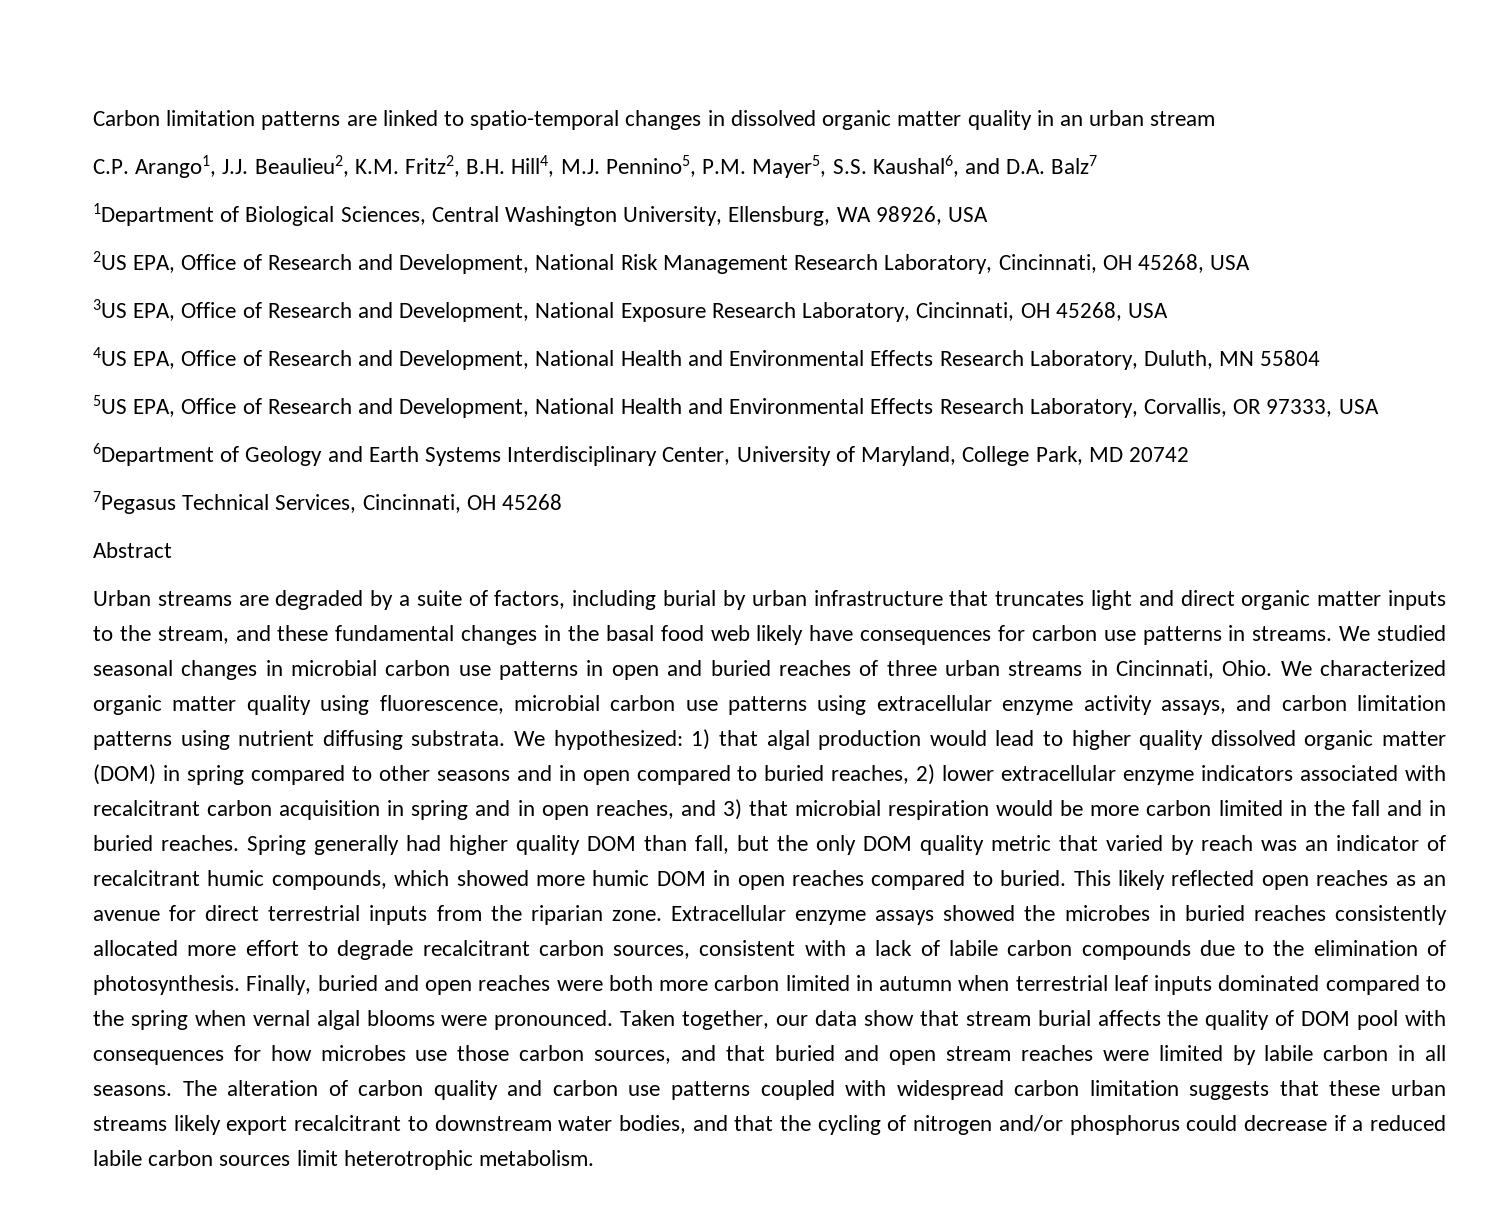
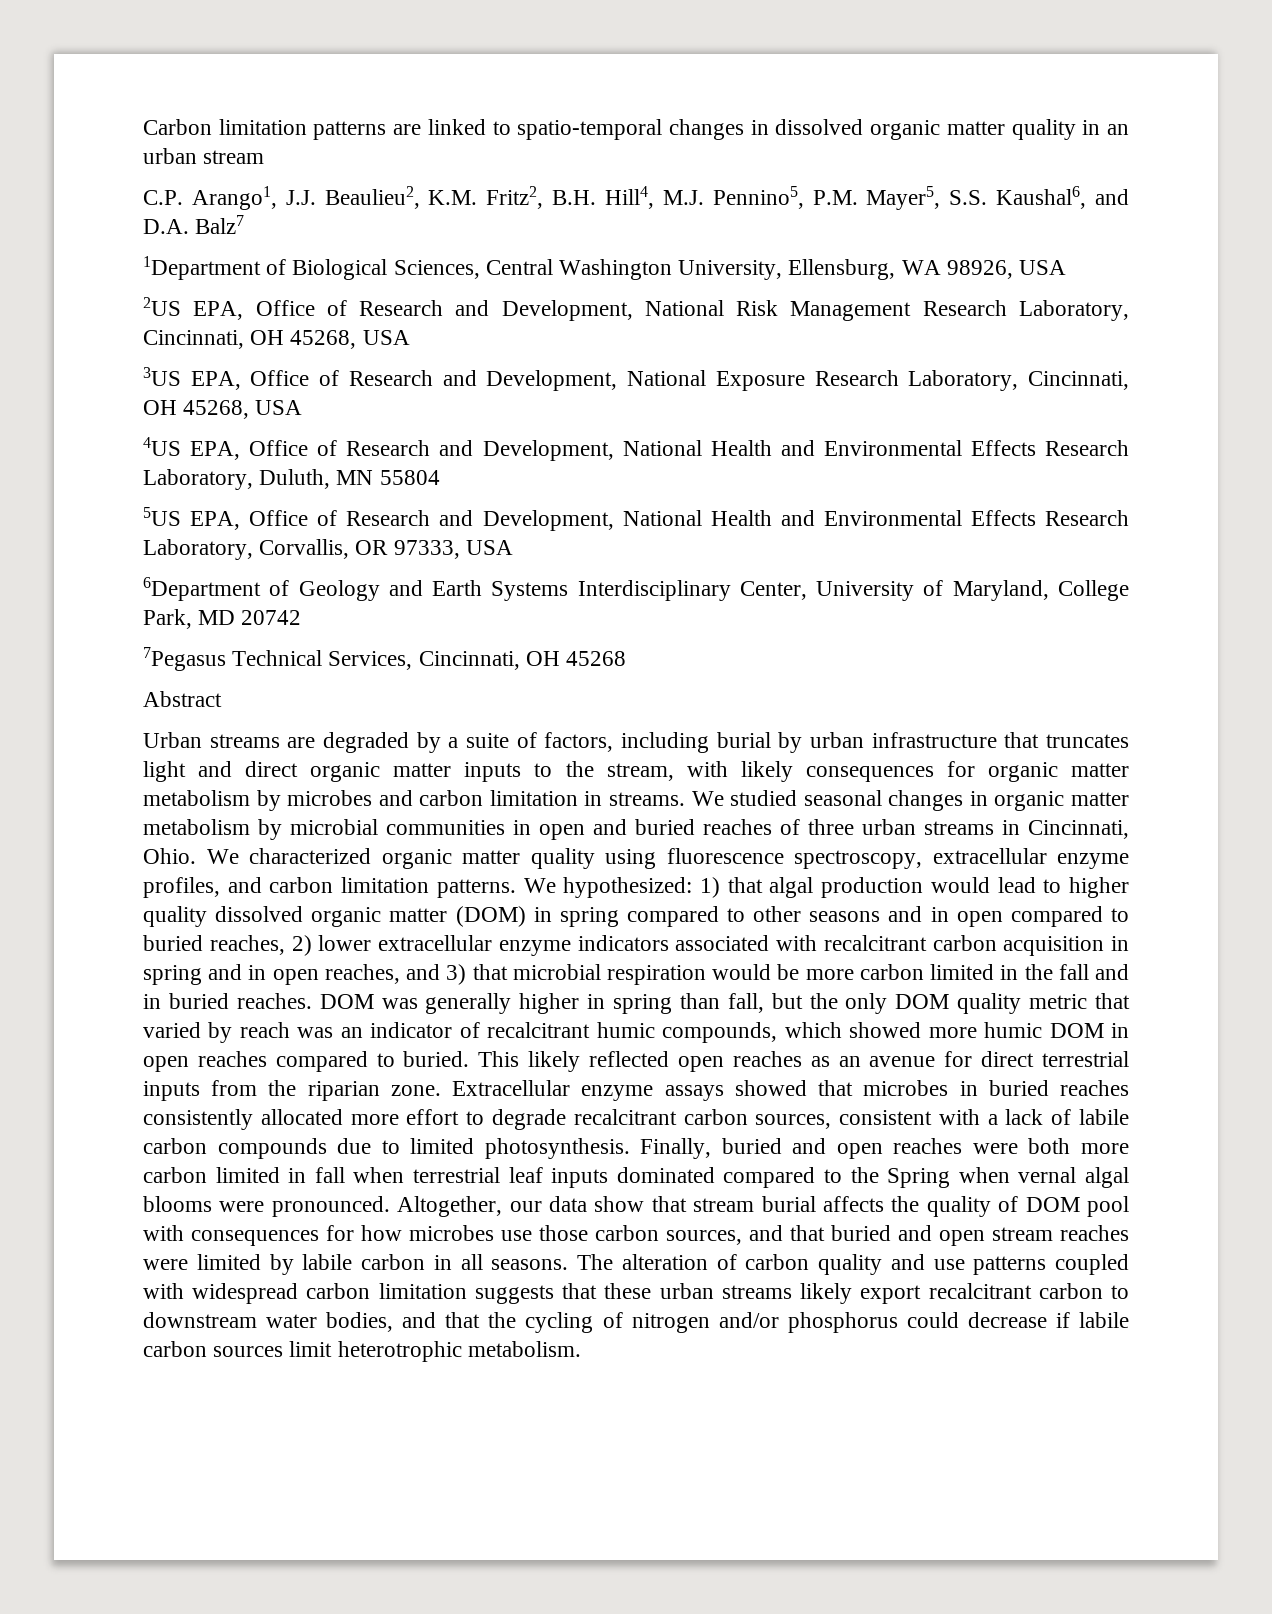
[235,625,1222,645] and these fundamental changes in the basal food web likely have consequences for carbon use patterns -> [686,761,1129,782] [143,790,578,811] with likely consequences for organic matter metabolism by microbes and carbon limitation
[291,660,579,680] microbial carbon use patterns -> [994,791,1129,811] [143,819,505,840] organic matter metabolism by microbial communities
[379,695,1446,715] [93,730,506,750] fluorescence, microbial carbon use patterns using extracellular enzyme activity assays, and carbon limitation patterns using nutrient diffusing substrata. -> [666,848,1129,869] [143,877,516,898] fluorescence spectroscopy, extracellular enzyme profiles, and carbon limitation patterns.
[247,835,636,855] Spring generally had higher quality DOM -> [319,993,673,1014] DOM was generally higher in spring
[1024,905,1056,921] the -> [818,1080,854,1096] that
[1273,940,1446,956] the elimination of -> [410,1138,475,1154] limited
[879,976,953,991] autumn -> [314,1167,345,1183] fall
[130,1010,188,1030] spring -> [887,1168,951,1188] Spring
[620,1010,770,1030] Taken together, -> [397,1196,503,1217] Altogether,
[552,1080,618,1096] carbon -> (925, 1262) none
(402, 1123) none -> [1038,1283,1103,1299] carbon
[1352,1115,1447,1131] a reduced -> (1070, 1320) none

